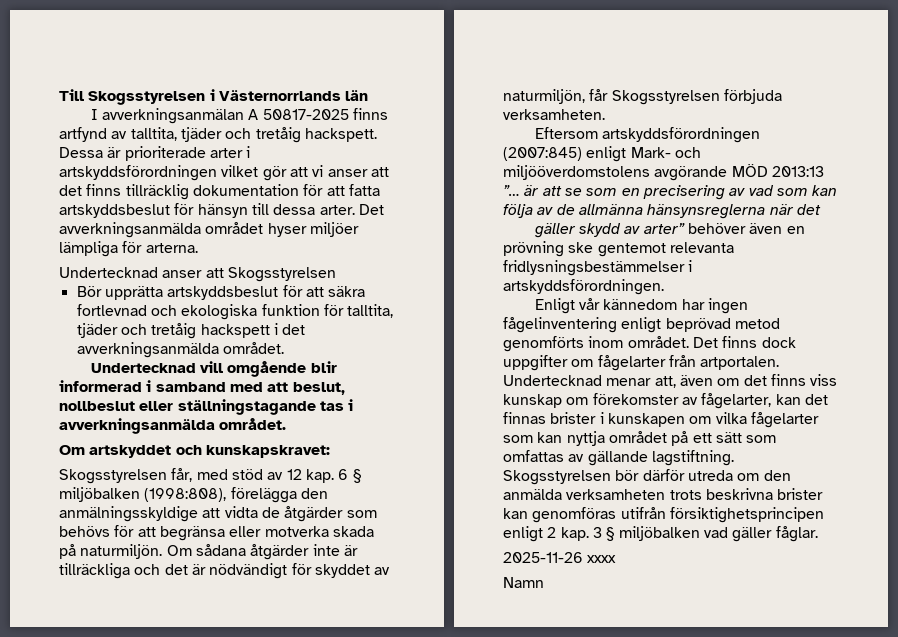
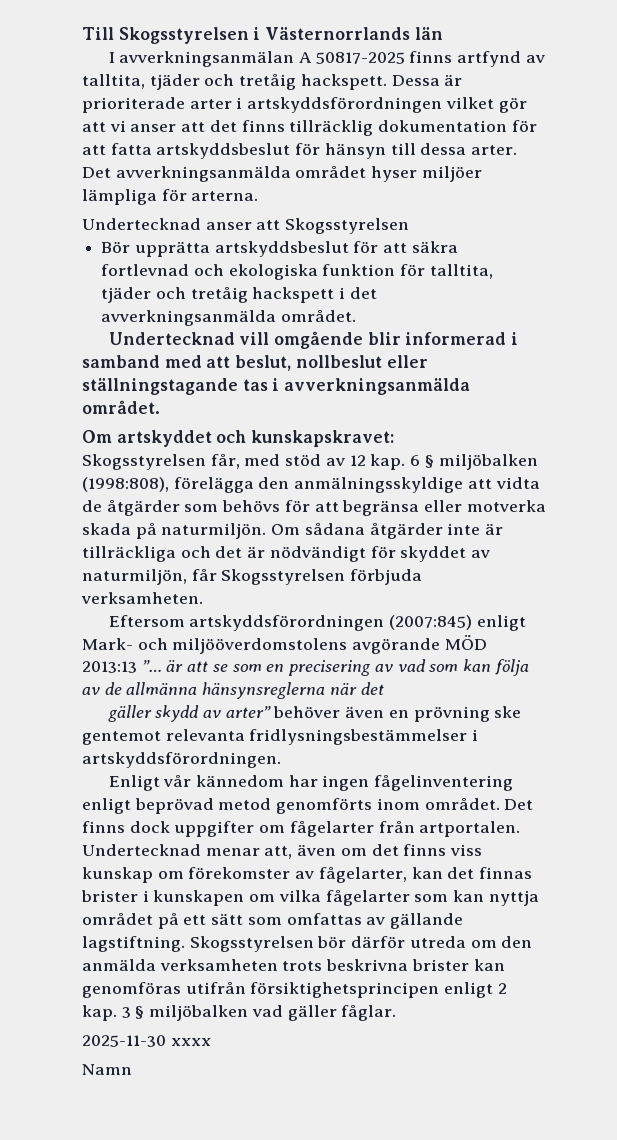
[503,552,583,563] 2025-11-26 -> [82,1035,166,1047] 2025-11-30

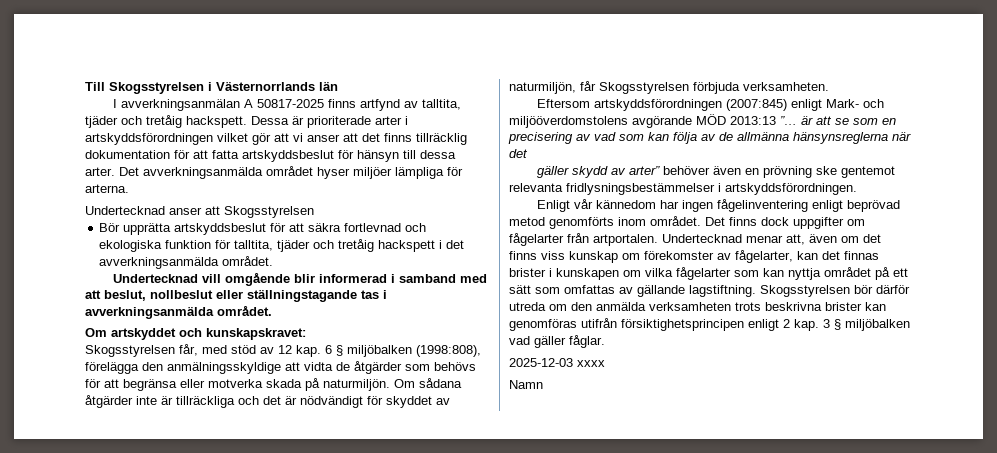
[82,1035,166,1047] 2025-11-30 -> [509,358,573,367] 2025-12-03

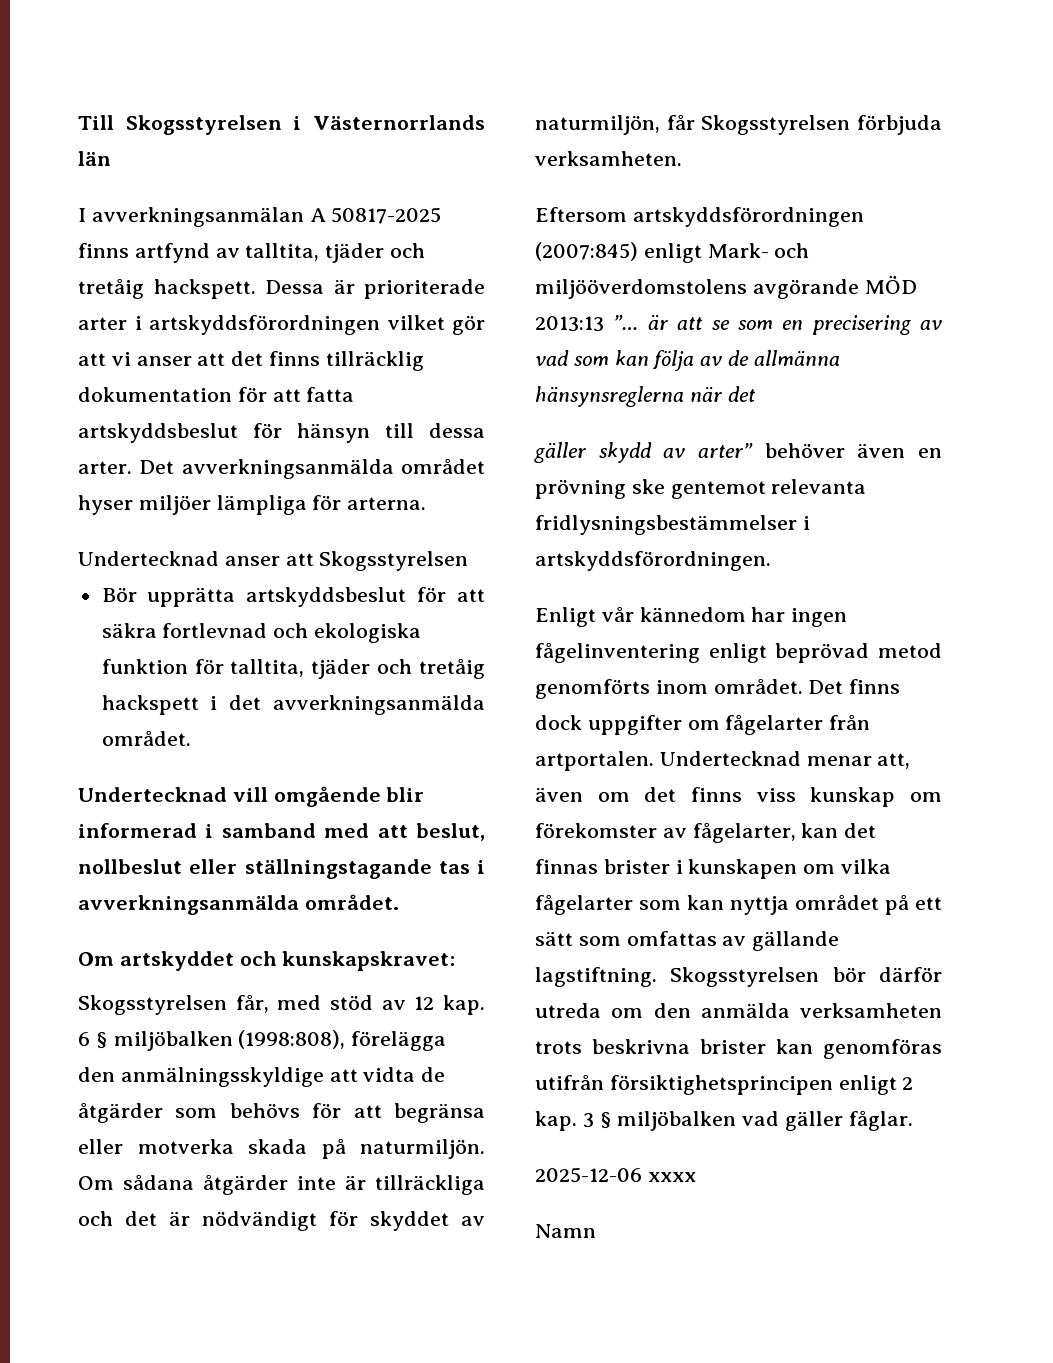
[509,358,573,367] 2025-12-03 -> [535,1167,642,1183] 2025-12-06

